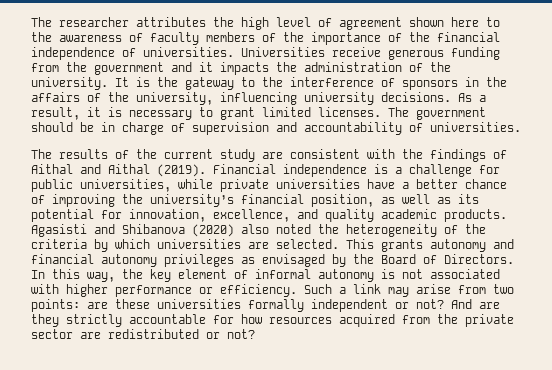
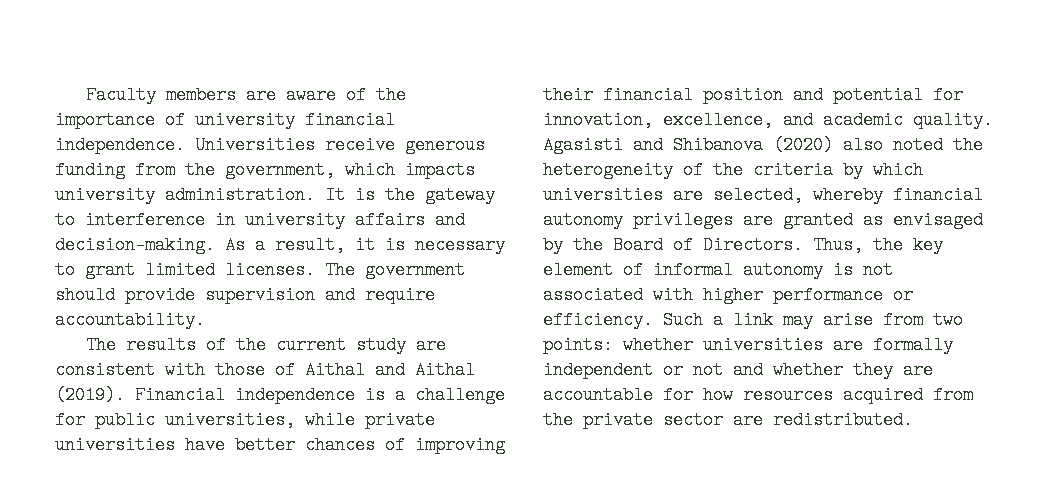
[31,17,500,30] [31,32,500,45] [31,47,234,60] The researcher attributes the high level of agreement shown here to the awareness of faculty members of the importance of the financial independence of universities. -> [86,86,407,104] [55,111,395,129] [55,136,185,154] Faculty members are aware of the importance of university financial independence.
[94,62,451,75] [31,77,108,90] government and it impacts the administration of the university. -> [225,161,475,179] [55,186,315,204] government, which impacts university administration.
[262,77,507,90] [31,92,451,105] the interference of sponsors in the affairs of the university, influencing university decisions. -> [85,211,465,229] [55,236,215,254] interference in university affairs and decision-making.
[80,122,521,135] be in charge of supervision and accountability of universities. -> [125,286,435,304] [55,311,205,329] provide supervision and require accountability.
[402,149,486,162] the findings -> [215,361,265,379] those
[402,179,507,189] [31,194,479,207] a better chance of improving the university’s financial position, as well as its -> [235,436,505,454] [543,86,823,104] better chances of improving their financial position and
[325,209,507,222] quality academic products. -> [823,111,993,129] academic quality.
[276,239,514,252] selected. This grants autonomy and -> [713,186,883,204] selected, whereby
(234, 260) none -> [743,211,853,229] are granted
[31,269,115,282] In this way, -> [813,236,863,254] Thus,
[87,299,500,312] [31,314,122,327] are these universities formally independent or not? And are they strictly -> [623,336,953,354] [543,361,933,379] whether universities are formally independent or not and whether they are
[108,329,255,339] redistributed or not? -> [773,411,913,429] redistributed.

